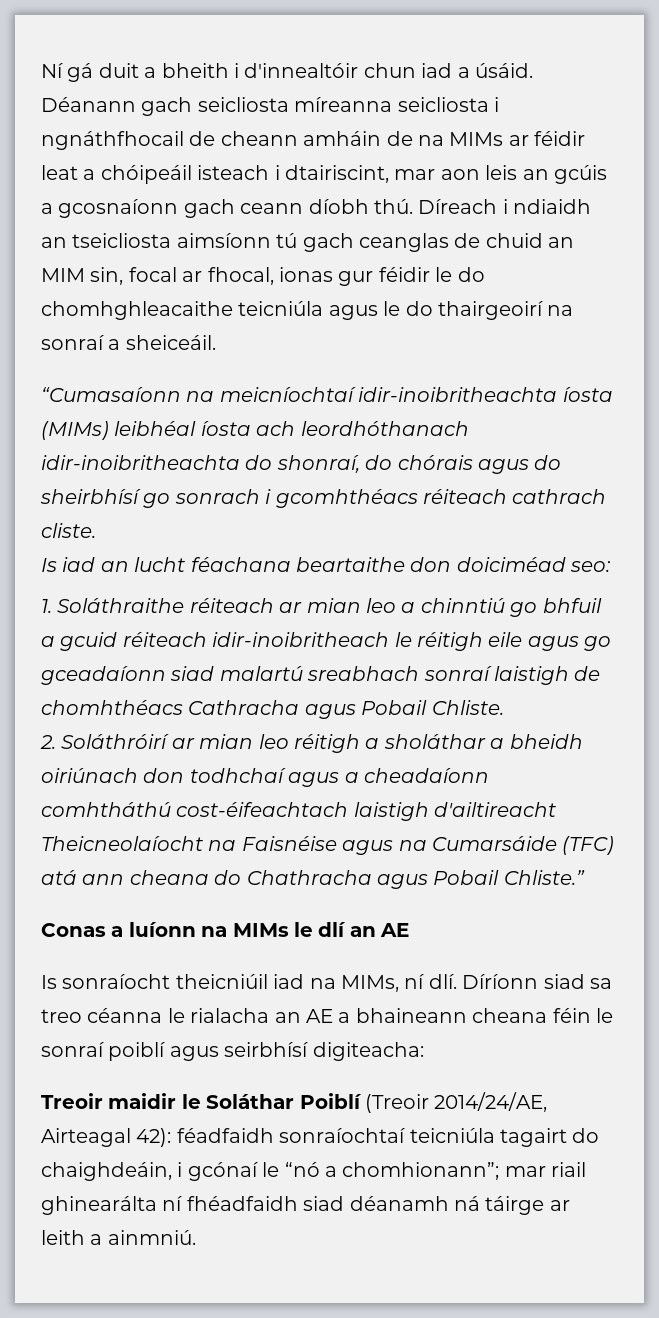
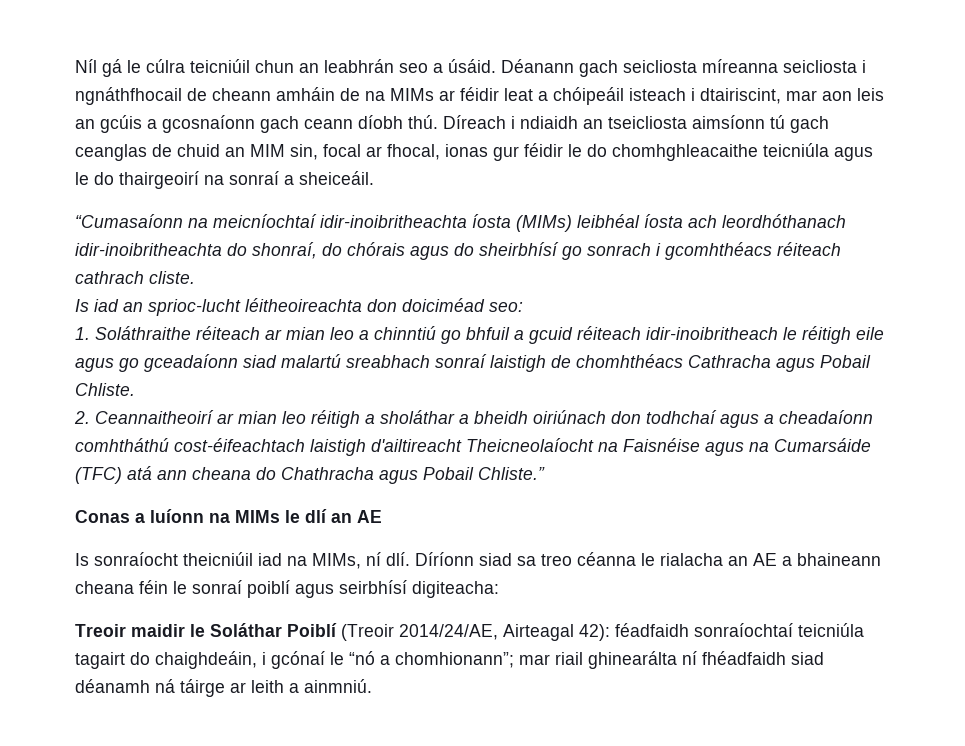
[41,63,453,82] Ní gá duit a bheith i d'innealtóir chun iad -> [75,59,428,77] Níl gá le cúlra teicniúil chun an leabhrán seo
[134,557,405,572] lucht féachana beartaithe -> [148,298,362,316] sprioc-lucht léitheoireachta
[61,734,170,749] Soláthróirí -> [95,410,214,424] Ceannaitheoirí

